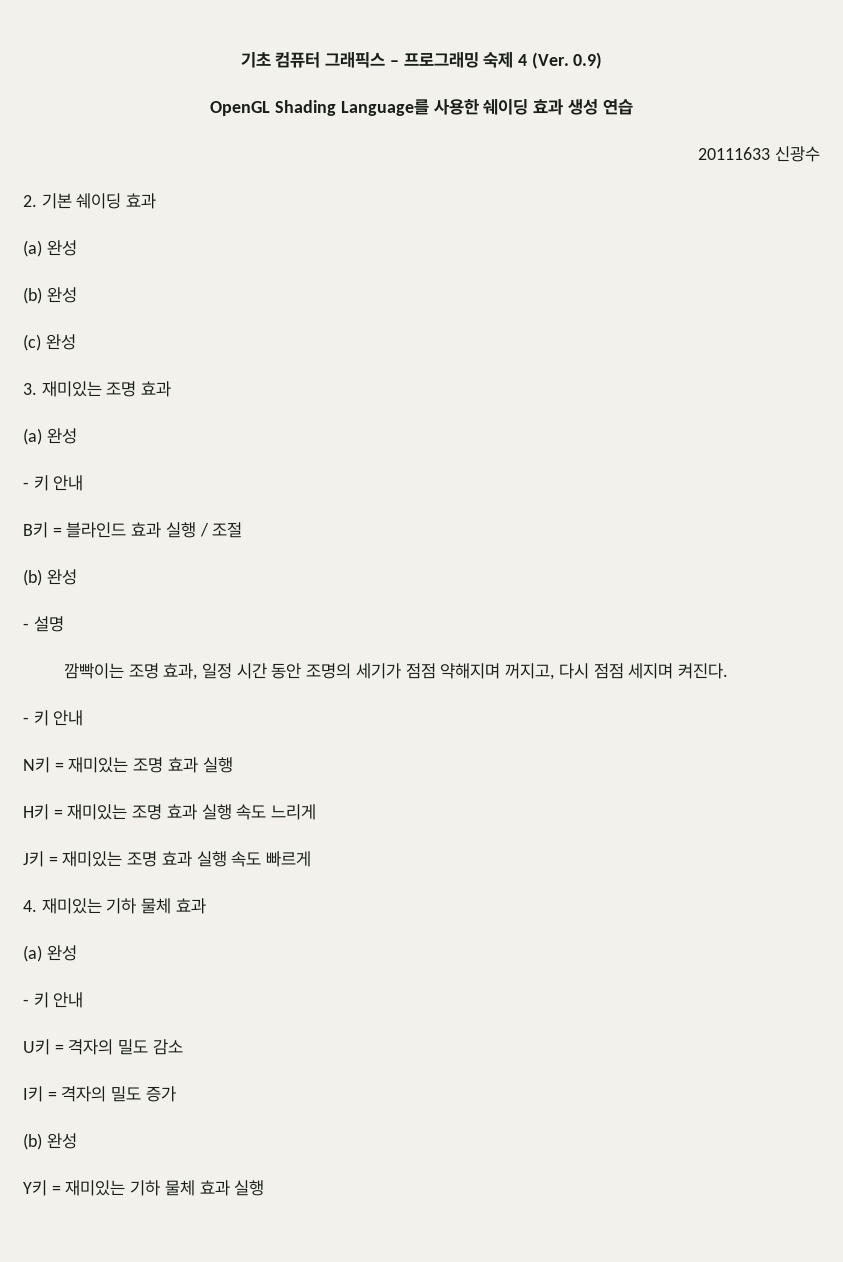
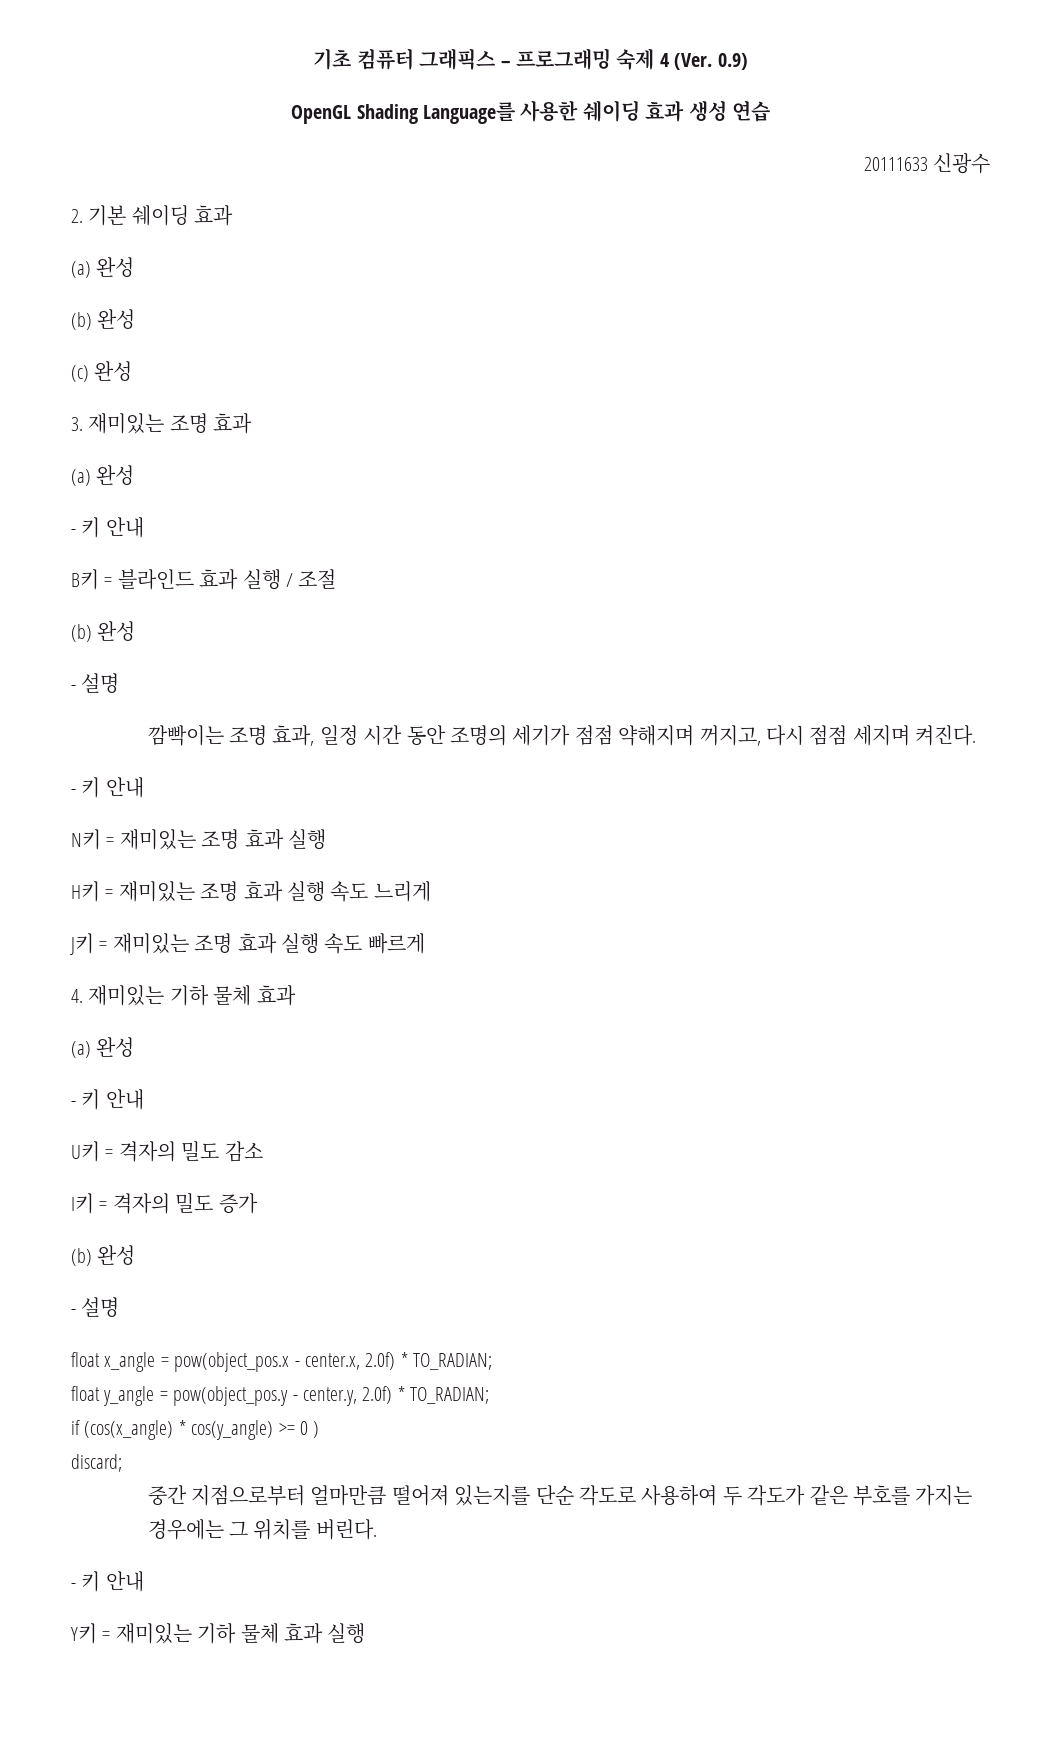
(77, 1141) none -> [71,1297,120,1317] [71,1352,493,1372] [71,1386,490,1406] [71,1420,320,1440] [71,1454,122,1472] [147,1485,973,1506] [147,1519,377,1540] [71,1571,144,1592] // - 설명 // float x_angle = pow(object_pos.x - center.x, 2.0f) * TO_RADIAN; // float y_angle = pow(object_pos.y - center.y, 2.0f) * TO_RADIAN; // if (cos(x_angle) * cos(y_angle) >= 0 ) // discard; // 중간 지점으로부터 얼마만큼 떨어져 있는지를 단순 각도로 사용하여 두 각도가 같은 부호를 가지는 경우에는 그 위치를 버린다. // - 키 안내

